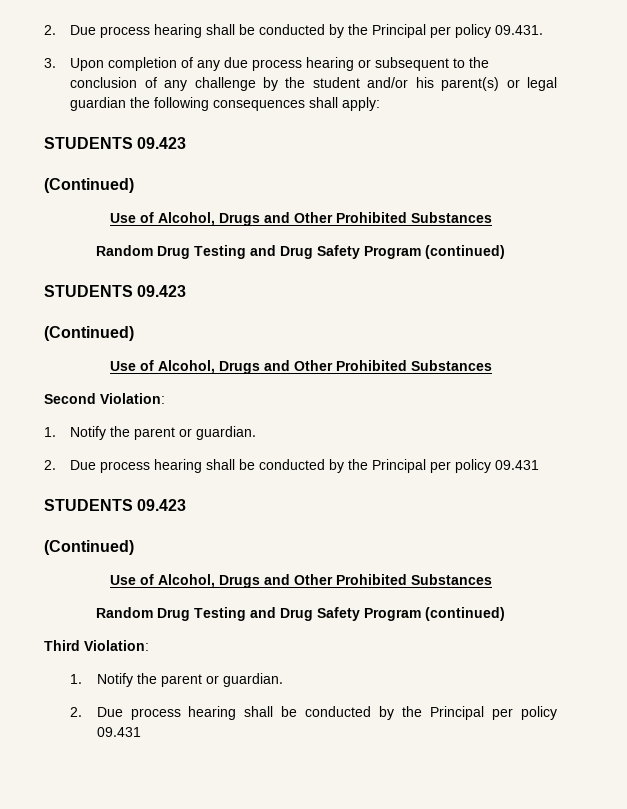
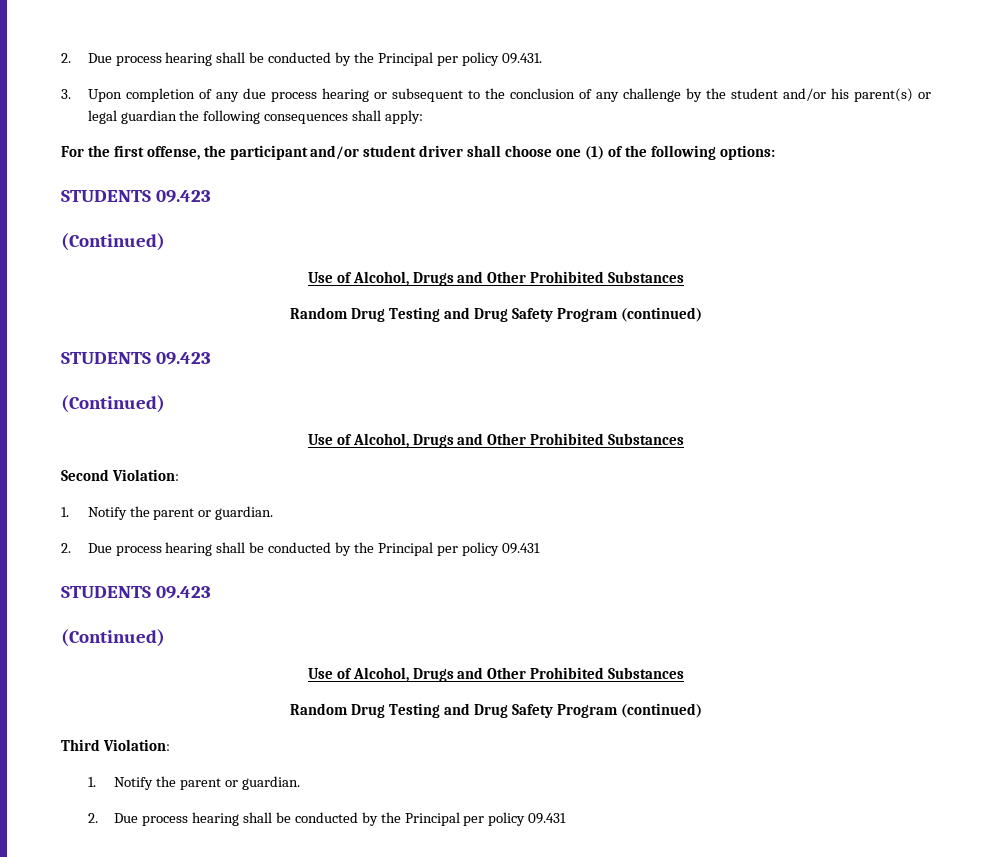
(381, 104) none -> [61,145,775,160] // For the first offense, the participant and/or student driver shall choose one (1) of the following options:

